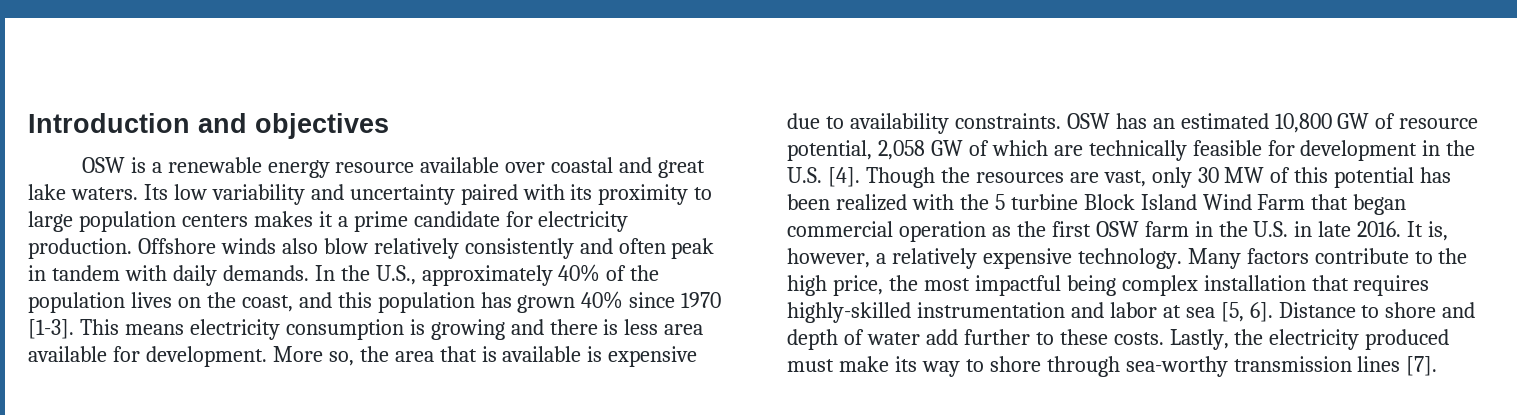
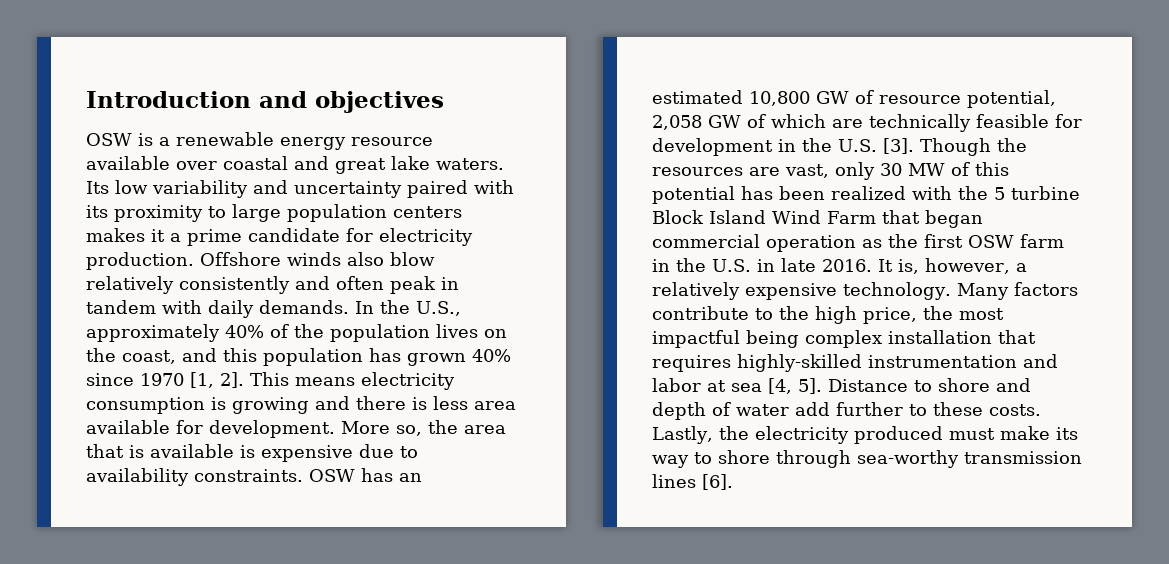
[28,319,74,339] [1-3]. -> [190,372,244,388] [1, 2].
[827,167,860,187] [4]. -> [882,138,914,154] [3].
[1220,302,1273,322] [5, 6]. -> [768,378,822,394] [4, 5].
[1406,356,1438,376] [7]. -> [702,474,733,490] [6].

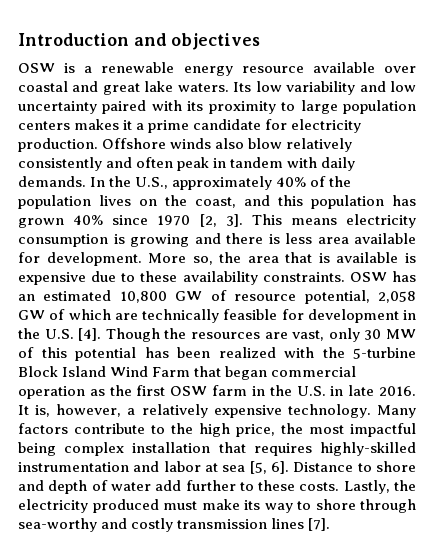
(288, 187) none -> [390,81,417,92] low
[190,372,244,388] [1, 2]. -> [199,214,243,227] [2, 3].
(418, 452) none -> [140,271,178,282] these
[882,138,914,154] [3]. -> [78,328,102,341] [4].
[994,186,1080,200] 5 turbine -> [353,347,416,359] 5-turbine
[768,378,822,394] [4, 5]. -> [249,461,290,474] [5, 6].
(959, 459) none -> [101,518,174,532] and costly
[702,474,733,490] [6]. -> [308,518,331,531] [7].

